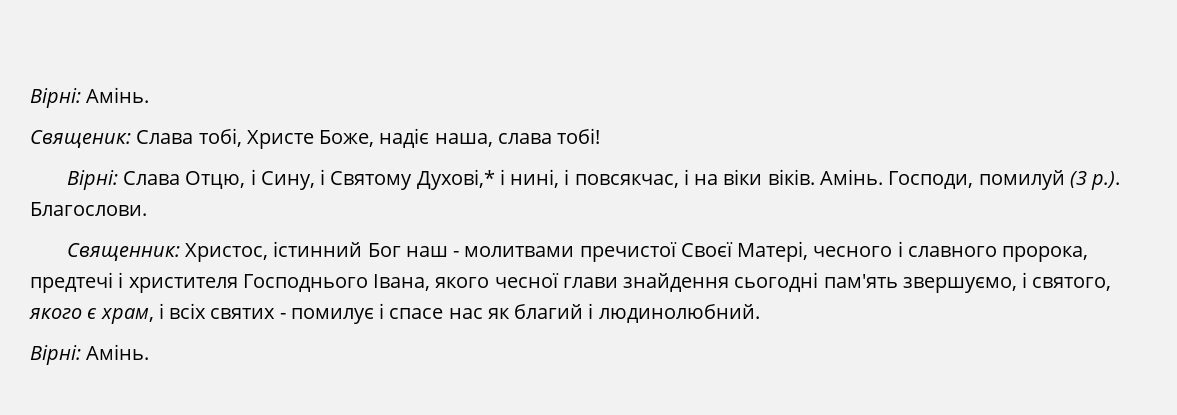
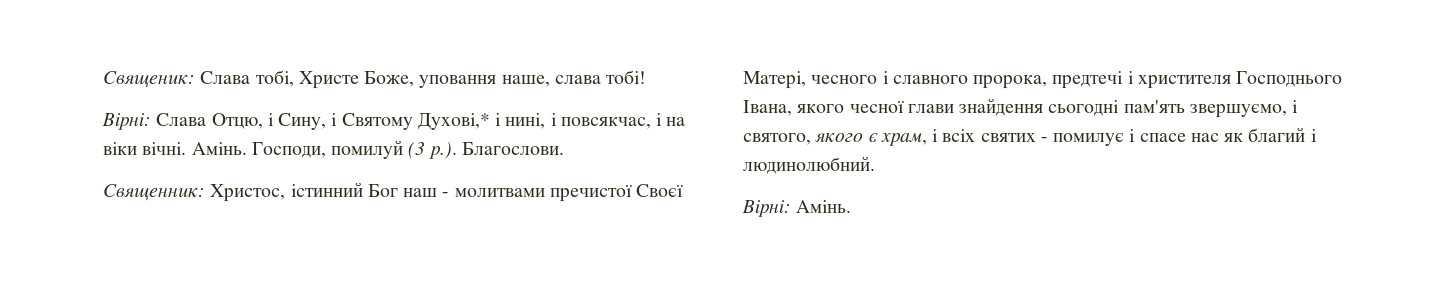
[30,87,150,108] Вірні: Амінь. // -> (103, 79) none
[379,128,493,148] надіє наша, -> [419,75,550,88] уповання наше,
[767,169,815,185] віків. -> [142,142,187,155] вічні.

